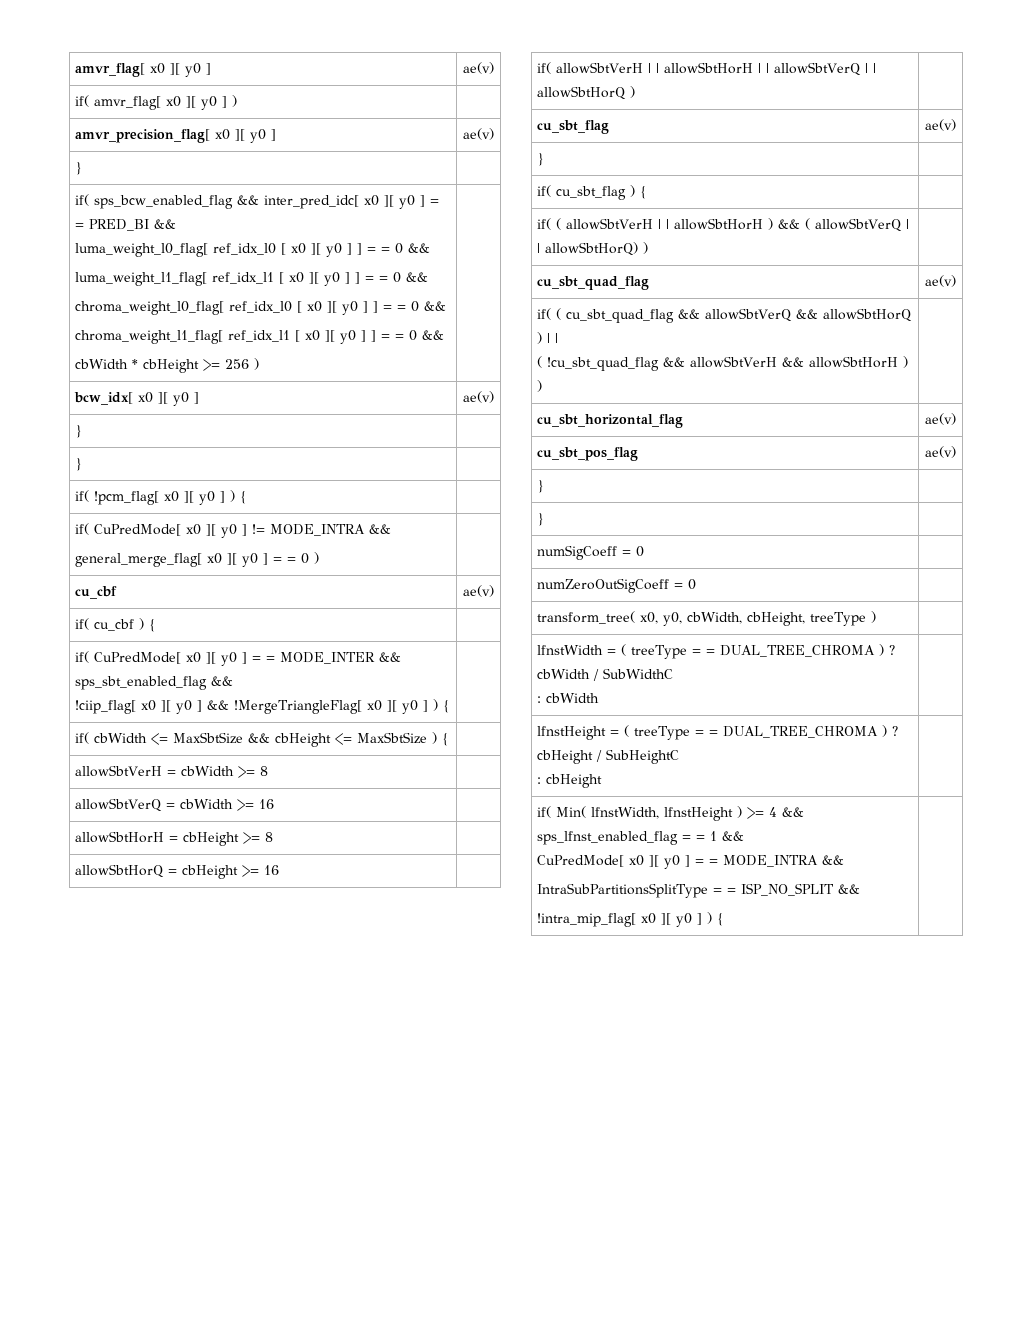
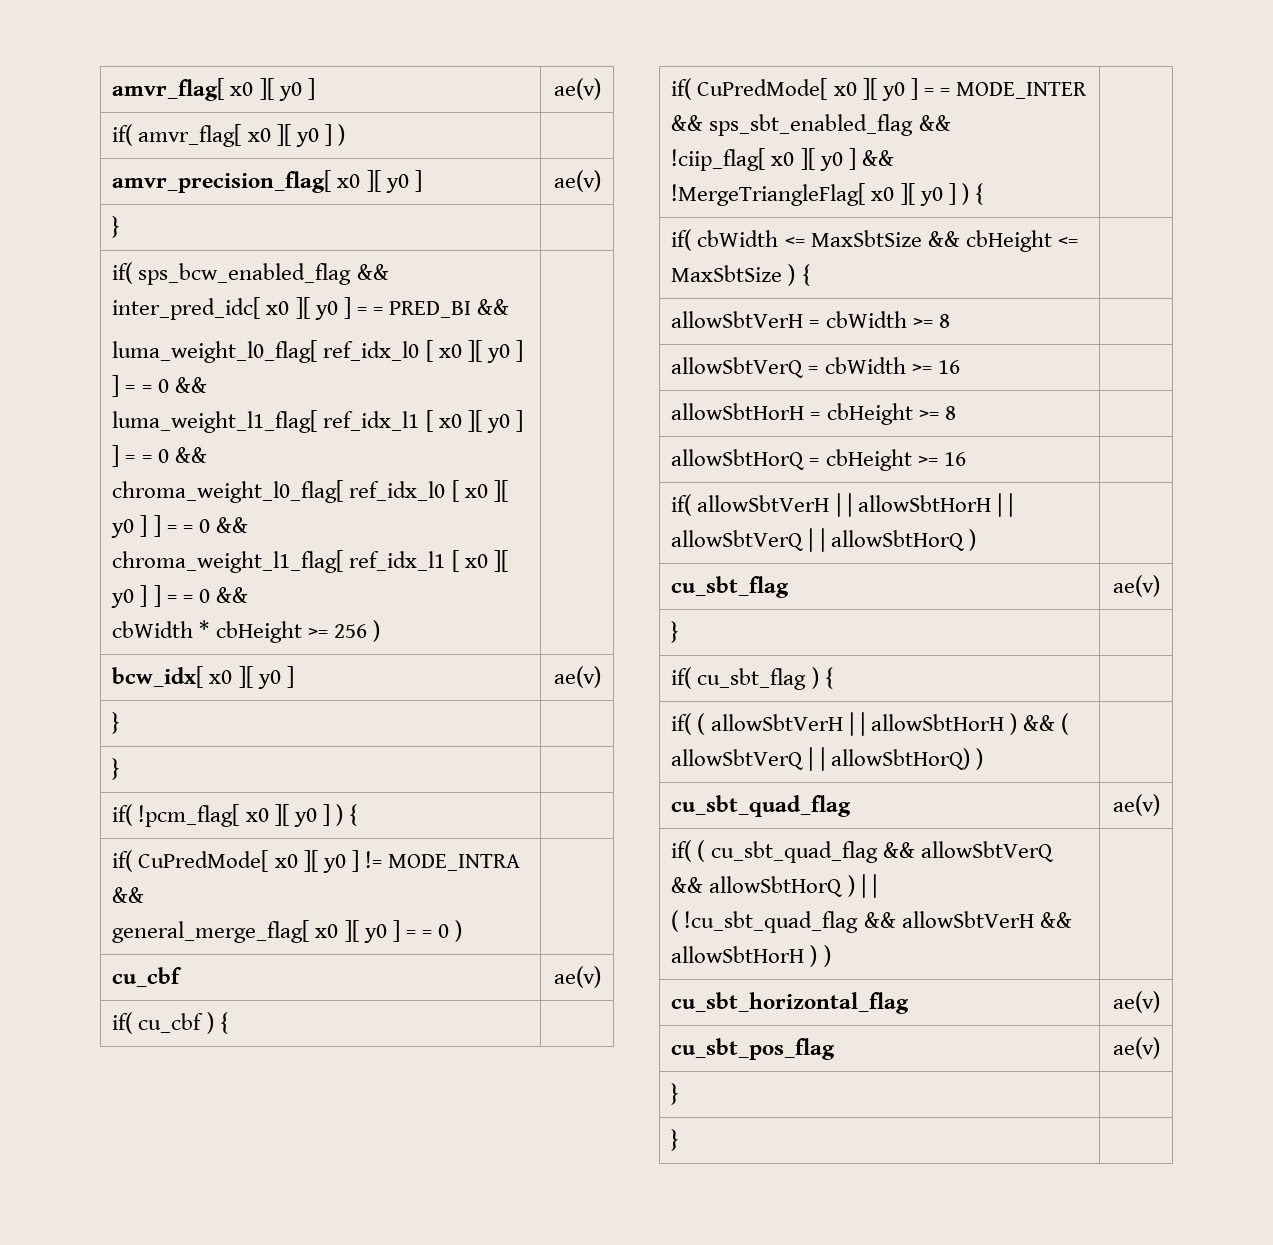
[536,545,644,560] [536,578,696,593] [536,611,876,626] [536,644,895,659] [536,668,673,681] [536,693,599,703] [536,725,898,740] [536,749,679,764] [536,774,602,788] [536,806,804,821] [536,831,744,845] [536,855,844,869] [536,883,860,898] [536,912,724,927] // numSigCoeff = 0 | // numZeroOutSigCoeff = 0 | // transform_tree( x0, y0, cbWidth, cbHeight, treeType ) | // lfnstWidth = ( treeType = = DUAL_TREE_CHROMA ) ? cbWidth / SubWidthC // : cbWidth | // lfnstHeight = ( treeType = = DUAL_TREE_CHROMA ) ? cbHeight / SubHeightC // : cbHeight | // if( Min( lfnstWidth, lfnstHeight ) >= 4 && sps_lfnst_enabled_flag = = 1 && // CuPredMode[ x0 ][ y0 ] = = MODE_INTRA && // IntraSubPartitionsSplitType = = ISP_NO_SPLIT && // !intra_mip_flag[ x0 ][ y0 ] ) { | -> (680, 1140) none

